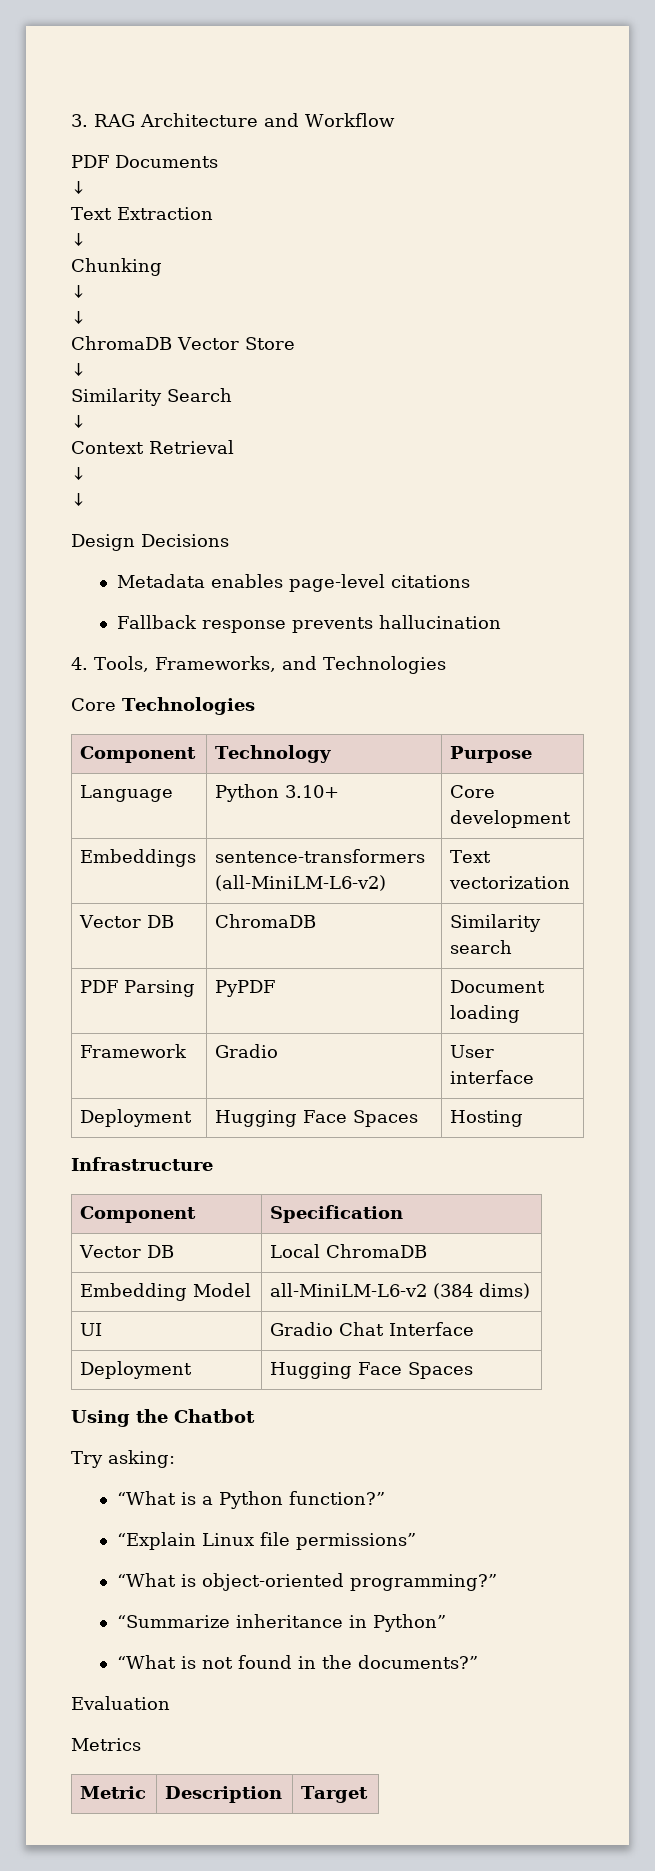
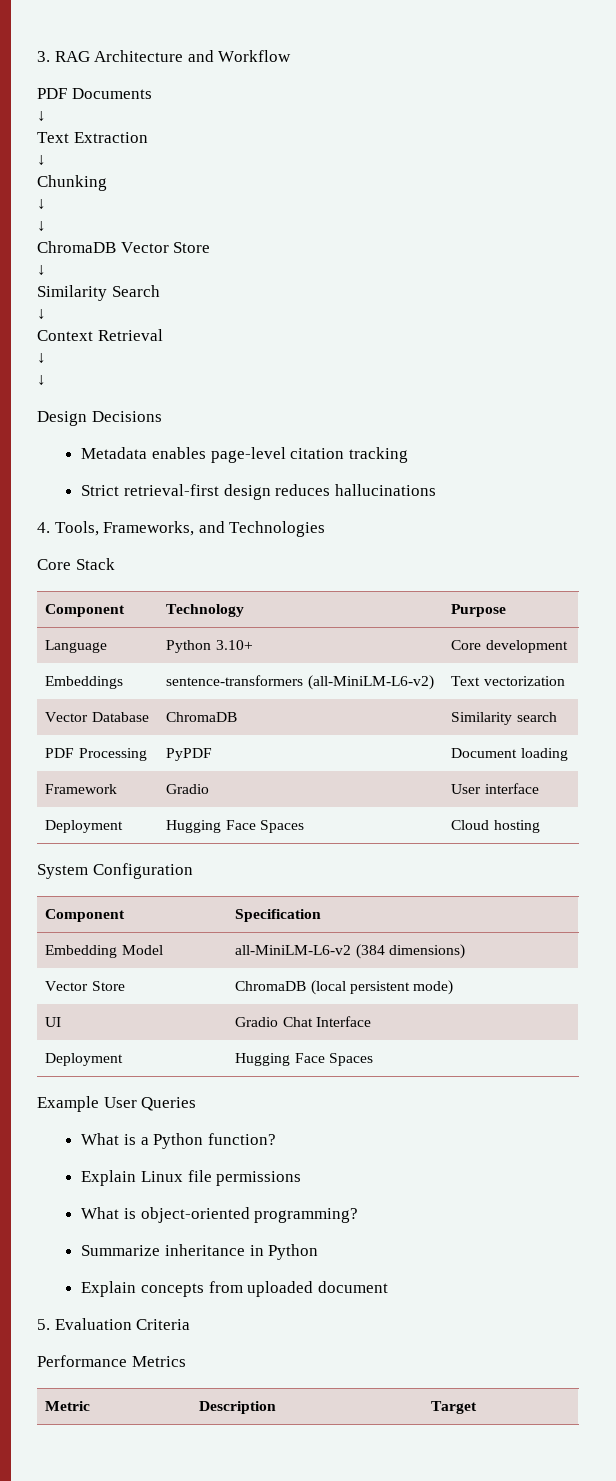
[390,575,470,588] [116,615,501,633] citations // Fallback response prevents hallucination -> [290,447,408,463] [81,484,436,500] citation tracking // Strict retrieval-first design reduces hallucinations
[122,697,255,715] Technologies -> [75,558,115,570] Stack
[147,915,175,928] DB -> [91,712,149,722] Database
[124,980,196,997] Parsing -> [78,748,147,761] Processing
[450,1110,524,1127] [71,1157,213,1171] [80,1206,197,1223] [270,1205,404,1223] [79,1245,175,1258] [270,1244,428,1258] [80,1283,252,1301] [270,1283,531,1299] Hosting // Infrastructure // Component | Specification // Vector DB | Local ChromaDB // Embedding Model | all-MiniLM-L6-v2 (384 dims) -> [451,820,540,833] [37,863,193,879] [45,909,126,922] [235,909,322,922] [45,945,163,958] [235,944,465,959] [45,981,125,991] [235,980,453,995] Cloud hosting // System Configuration // Component | Specification // Embedding Model | all-MiniLM-L6-v2 (384 dimensions) // Vector Store | ChromaDB (local persistent mode)
[71,1409,255,1427] [71,1450,175,1468] [116,1491,385,1509] [116,1532,416,1550] [116,1573,497,1591] [116,1614,446,1632] [116,1655,478,1669] Using the Chatbot // Try asking: // “What is a Python function?” // “Explain Linux file permissions” // “What is object-oriented programming?” // “Summarize inheritance in Python” // “What is not found in the documents?” // -> [37,1096,197,1112] [81,1133,276,1149] [81,1170,302,1186] [81,1207,359,1223] [81,1244,319,1260] [81,1281,388,1297] [37,1319,50,1330] Example User Queries // What is a Python function? // Explain Linux file permissions // What is object-oriented programming? // Summarize inheritance in Python // Explain concepts from uploaded document // 5.
(170, 1703) // -> [136,1319,191,1330] [37,1355,127,1367] Criteria // Performance

